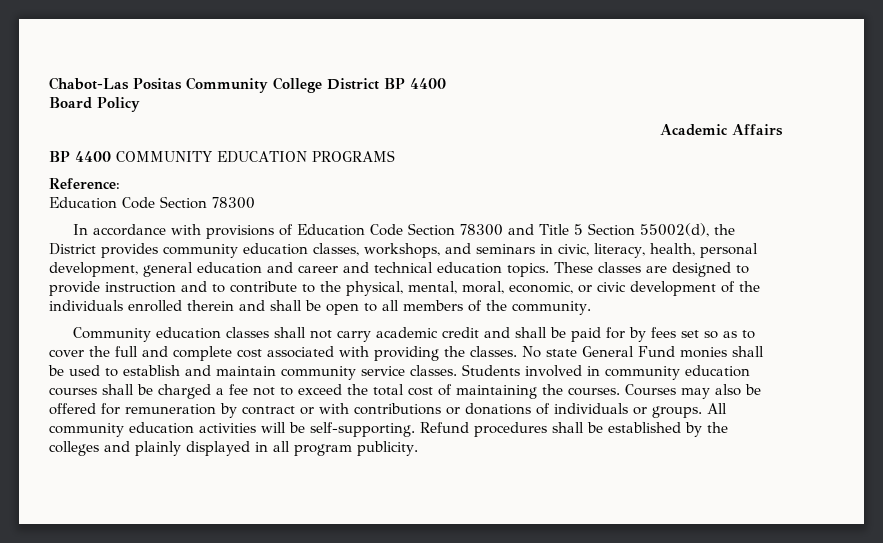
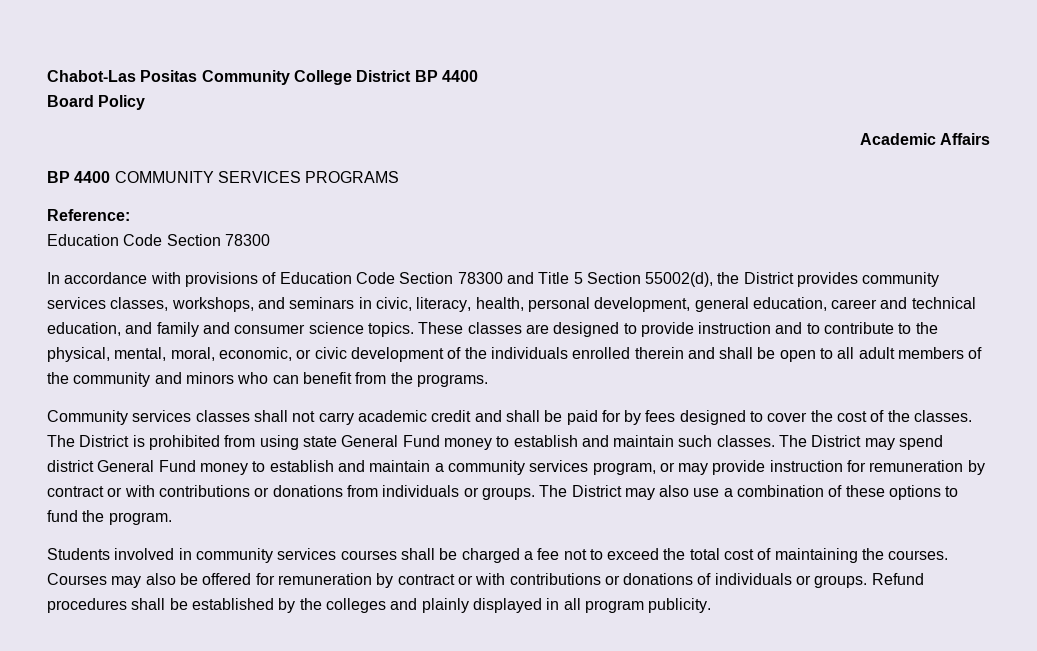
[217,151,307,163] EDUCATION -> [217,171,301,183] SERVICES
[243,243,308,255] education -> [47,297,106,309] services
[197,262,293,274] education and -> [752,297,827,311] education,
[437,262,502,274] education -> [47,322,364,337] education, and family and consumer science
(399, 305) none -> [858,347,895,359] adult
[512,301,591,315] [72,327,221,342] community. // Community education -> [73,372,488,387] [47,410,192,425] community and minors who can benefit from the programs. // Community services
[680,330,755,339] [49,346,764,361] [48,365,457,380] set so as to cover the full and complete cost associated with providing the classes. No state General Fund monies shall be used to establish and maintain community service classes. -> [679,410,973,425] [47,435,944,450] [47,460,985,475] [47,485,959,500] [47,510,172,525] designed to cover the cost of the classes. The District is prohibited from using state General Fund money to establish and maintain such classes. The District may spend district General Fund money to establish and maintain a community services program, or may provide instruction for remuneration by contract or with contributions or donations from individuals or groups. The District may also use a combination of these options to fund the program. //
[685,365,750,377] education -> [277,548,337,560] services
[707,403,727,414] [49,422,415,437] All community education activities will be self-supporting. -> (868, 581) none

